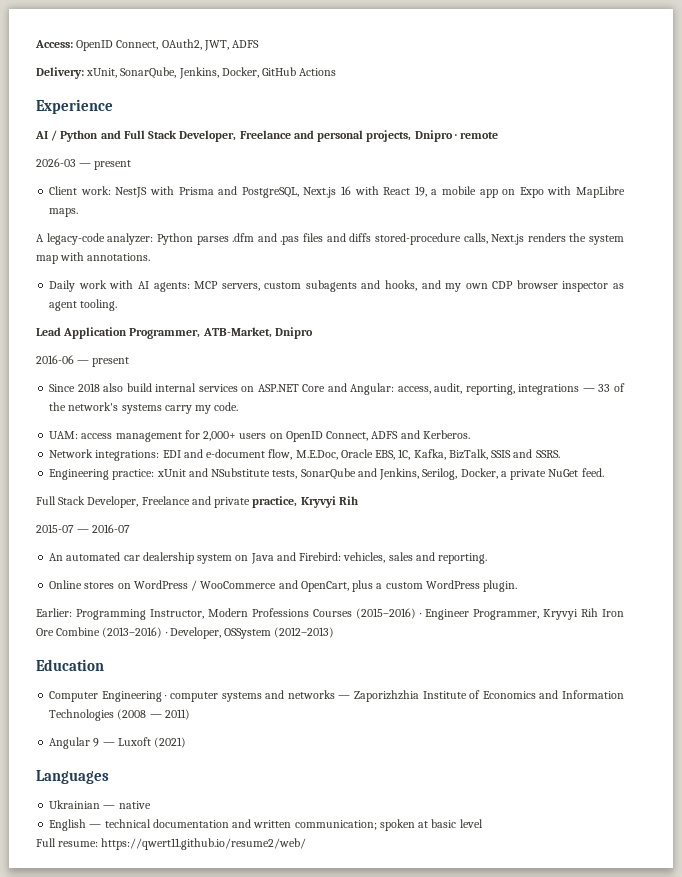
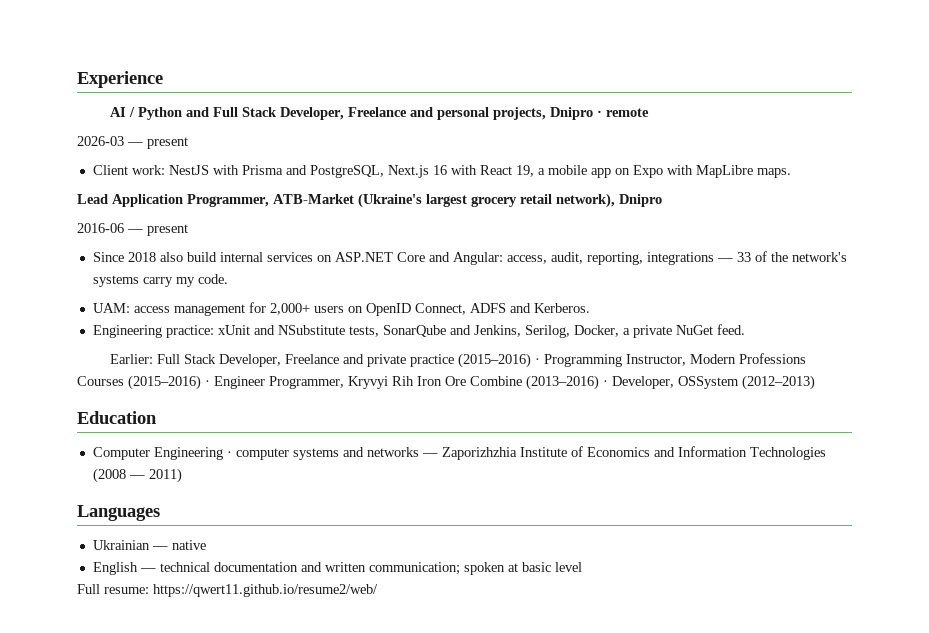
[35,39,260,51] [36,67,337,79] Access: OpenID Connect, OAuth2, JWT, ADFS // Delivery: xUnit, SonarQube, Jenkins, Docker, GitHub Actions // -> (77, 79) none
[36,233,624,245] [36,252,151,264] [49,280,624,292] [49,299,118,311] [36,327,272,339] A legacy-code analyzer: Python parses .dfm and .pas files and diffs stored-procedure calls, Next.js renders the system map with annotations. // Daily work with AI agents: MCP servers, custom subagents and hooks, and my own CDP browser inspector as agent tooling. // Lead Application Programmer, ATB-Market, -> [77,193,615,208] Lead Application Programmer, ATB-Market (Ukraine's largest grocery retail network),
[49,449,560,461] // Network integrations: EDI and e-document flow, M.E.Doc, Oracle EBS, 1C, Kafka, BizTalk, SSIS and SSRS. -> (590, 308) none
(604, 472) none -> [110,354,154,364] Earlier:
[252,496,358,508] [36,524,131,533] [49,552,488,564] [49,580,518,592] [36,608,72,617] practice, Kryvyi Rih // 2015-07 — 2016-07 // An automated car dealership system on Java and Firebird: vehicles, sales and reporting. // Online stores on WordPress / WooCommerce and OpenCart, plus a custom WordPress plugin. // Earlier: -> [410,353,541,368] practice (2015–2016) ·
[49,737,187,749] // Angular 9 — Luxoft (2021) -> (182, 475) none

